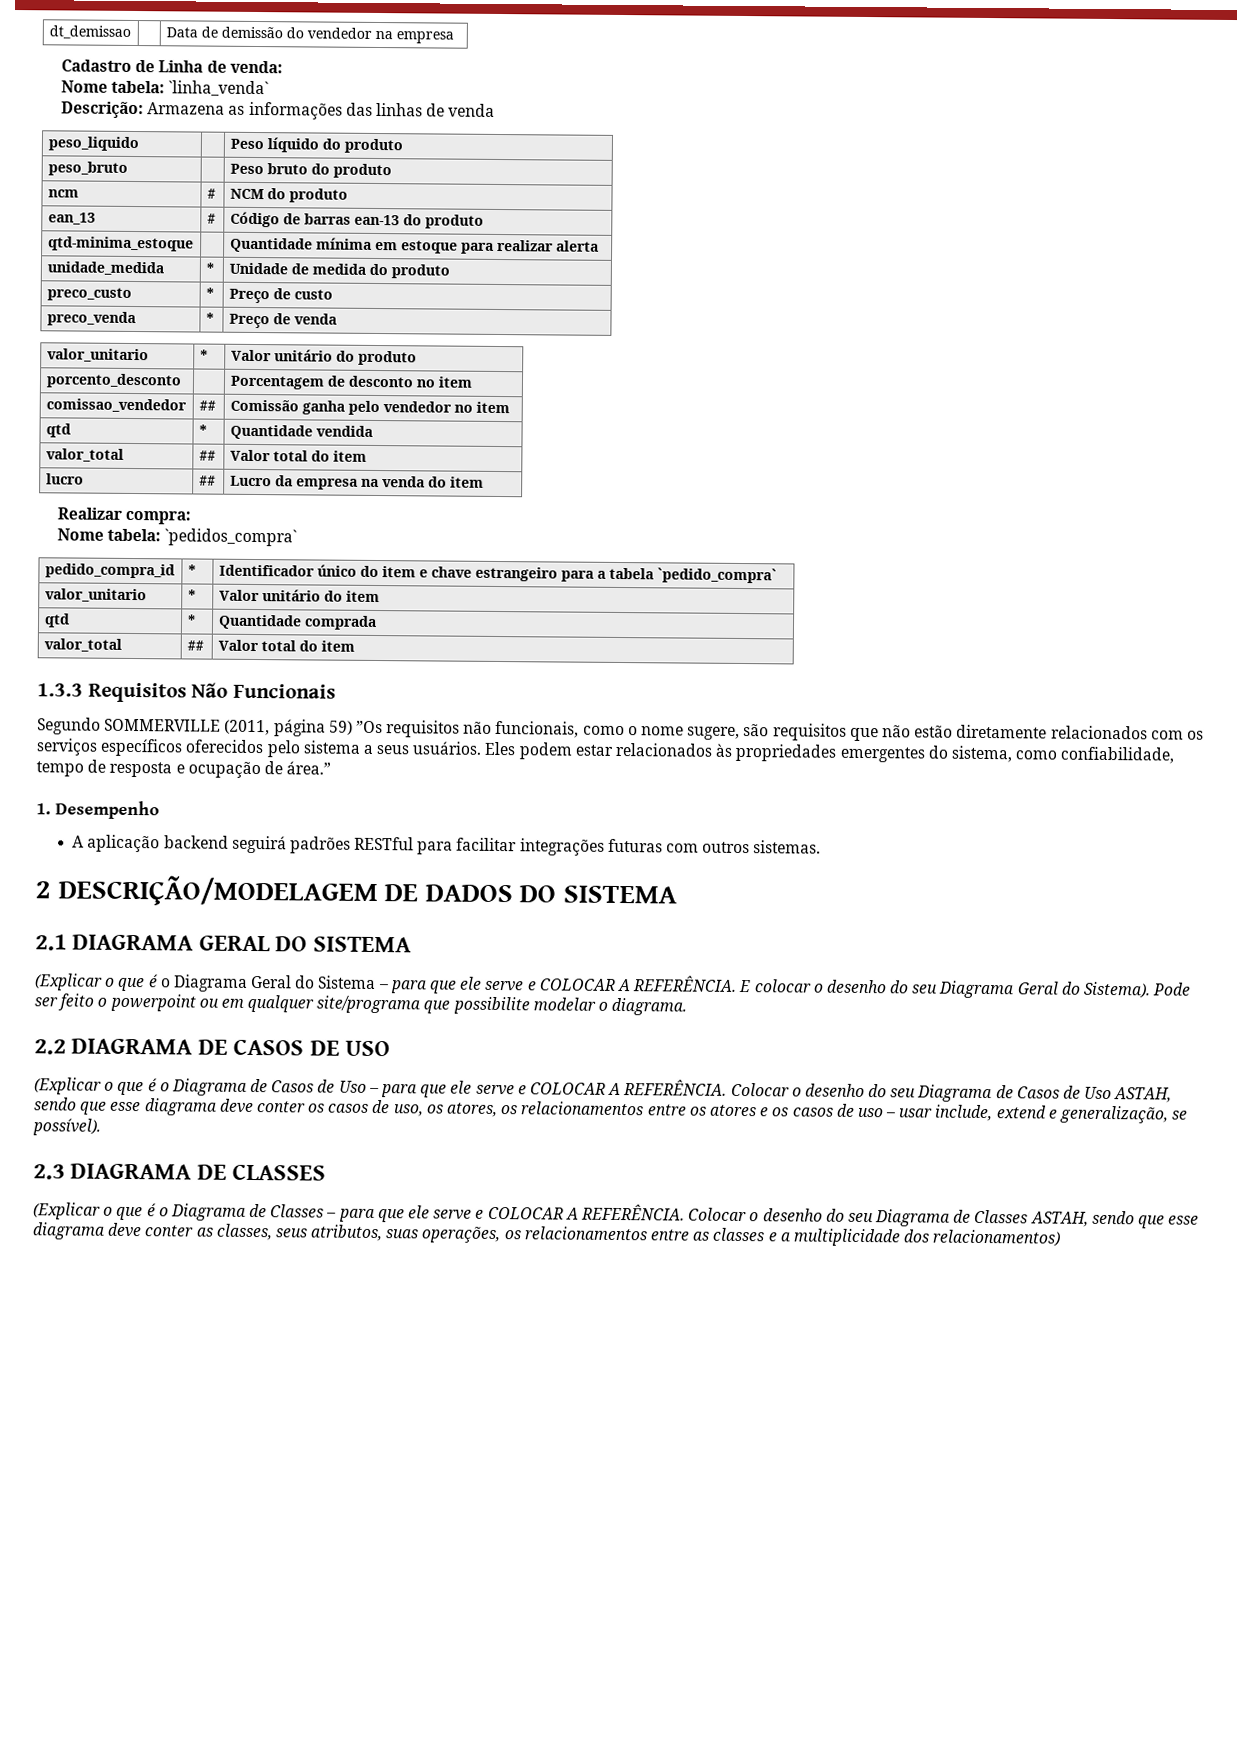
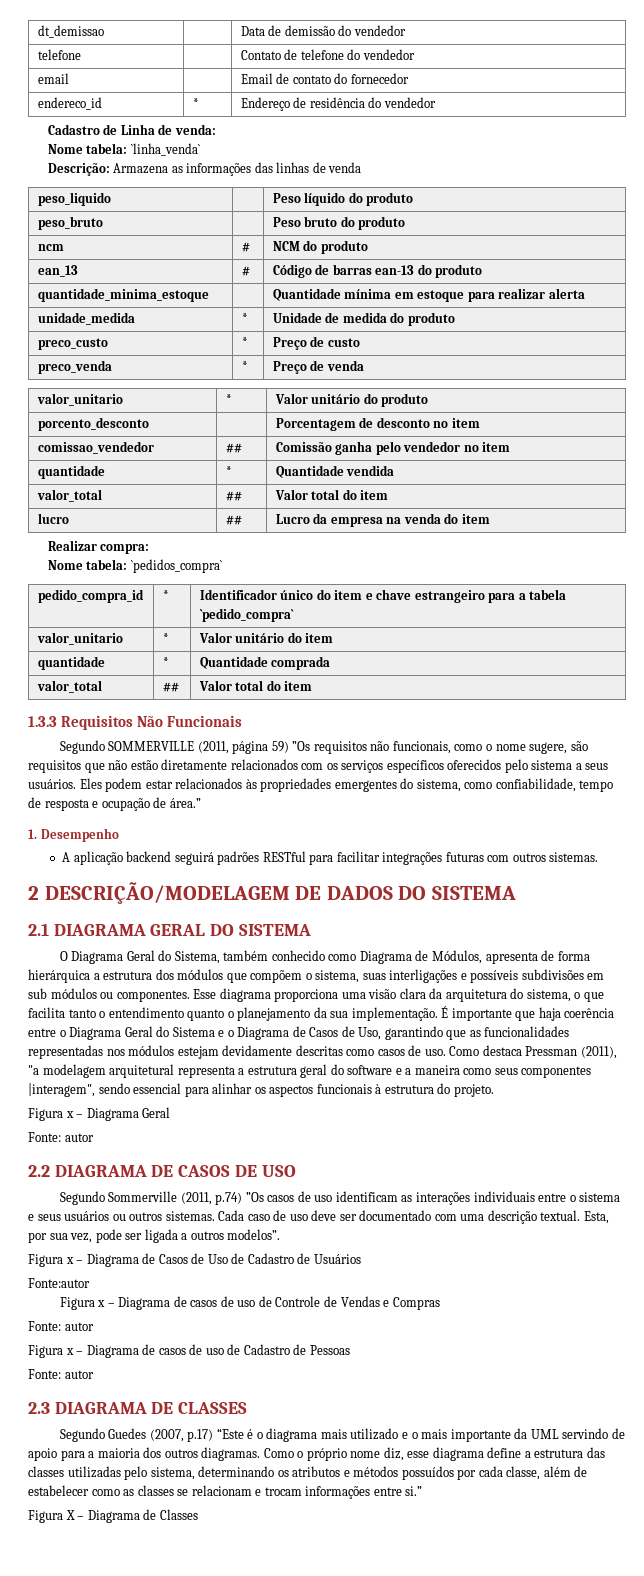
[374,30,454,44] na empresa -> [37,49,81,60] [240,49,415,60] [37,73,69,84] [240,73,409,84] [37,97,102,110] [192,98,199,108] [240,97,436,111] // telefone | | Contato de telefone do vendedor // email | | Email de contato do fornecedor // endereco_id | * | Endereço de residência do vendedor
[47,236,194,252] qtd-minima_estoque -> [37,288,209,302] quantidade_minima_estoque
[45,423,71,438] qtd -> [37,465,105,479] quantidade
[43,613,70,628] qtd -> [37,656,105,670] quantidade
[34,973,158,992] (Explicar o que é -> [59,950,590,964] [28,969,605,983] [28,988,604,1002] [28,1006,615,1021] [28,1028,56,1037] O Diagrama Geral do Sistema, também conhecido como Diagrama de Módulos, apresenta de forma hierárquica a estrutura dos módulos que compõem o sistema, suas interligações e possíveis subdivisões em sub módulos ou componentes. Esse diagrama proporciona uma visão clara da arquitetura do sistema, o que facilita tanto o entendimento quanto o planejamento da sua implementação. É importante que haja coerência entre
[378,975,1192,999] [34,993,688,1016] – para que ele serve e COLOCAR A REFERÊNCIA. E colocar o desenho do seu Diagrama Geral do Sistema). Pode ser feito o powerpoint ou em qualquer site/programa que possibilite modelar o diagrama. -> [218,1026,570,1040] [28,1045,617,1059] [28,1064,592,1078] [28,1083,494,1097] [28,1107,171,1121] [28,1132,94,1142] e o Diagrama de Casos de Uso, garantindo que as funcionalidades representadas nos módulos estejam devidamente descritas como casos de uso. Como destaca Pressman (2011), "a modelagem arquitetural representa a estrutura geral do software e a maneira como seus componentes |interagem", sendo essencial para alinhar os aspectos funcionais à estrutura do projeto. // Figura x – Diagrama Geral // Fonte: autor
[34,1077,1173,1103] [34,1097,1189,1124] [32,1118,101,1136] [33,1163,327,1181] [33,1202,1200,1229] [32,1222,1062,1247] (Explicar o que é o Diagrama de Casos de Uso – para que ele serve e COLOCAR A REFERÊNCIA. Colocar o desenho do seu Diagrama de Casos de Uso ASTAH, sendo que esse diagrama deve conter os casos de uso, os atores, os relacionamentos entre os atores e os casos de uso – usar include, extend e generalização, se possível). // 2.3 DIAGRAMA DE CLASSES // (Explicar o que é o Diagrama de Classes – para que ele serve e COLOCAR A REFERÊNCIA. Colocar o desenho do seu Diagrama de Classes ASTAH, sendo que esse diagrama deve conter as classes, seus atributos, suas operações, os relacionamentos entre as classes e a multiplicidade dos relacionamentos) -> [59,1191,621,1205] [28,1210,609,1224] [28,1229,281,1243] [28,1253,361,1267] [28,1278,90,1288] [59,1296,440,1310] [28,1321,94,1331] [28,1344,350,1358] [28,1369,94,1379] [28,1402,248,1414] [59,1428,625,1442] [28,1447,605,1461] [28,1466,588,1480] [28,1485,423,1499] [28,1509,198,1523] Segundo Sommerville (2011, p.74) ”Os casos de uso identificam as interações individuais entre o sistema e seus usuários ou outros sistemas. Cada caso de uso deve ser documentado com uma descrição textual. Esta, por sua vez, pode ser ligada a outros modelos”. // Figura x – Diagrama de Casos de Uso de Cadastro de Usuários // Fonte:autor // Figura x – Diagrama de casos de uso de Controle de Vendas e Compras // Fonte: autor // Figura x – Diagrama de casos de uso de Cadastro de Pessoas // Fonte: autor // 2.3 DIAGRAMA DE CLASSES // Segundo Guedes (2007, p.17) “Este é o diagrama mais utilizado e o mais importante da UML servindo de apoio para a maioria dos outros diagramas. Como o próprio nome diz, esse diagrama define a estrutura das classes utilizadas pelo sistema, determinando os atributos e métodos possuídos por cada classe, além de estabelecer como as classes se relacionam e trocam informações entre si.” // Figura X – Diagrama de Classes

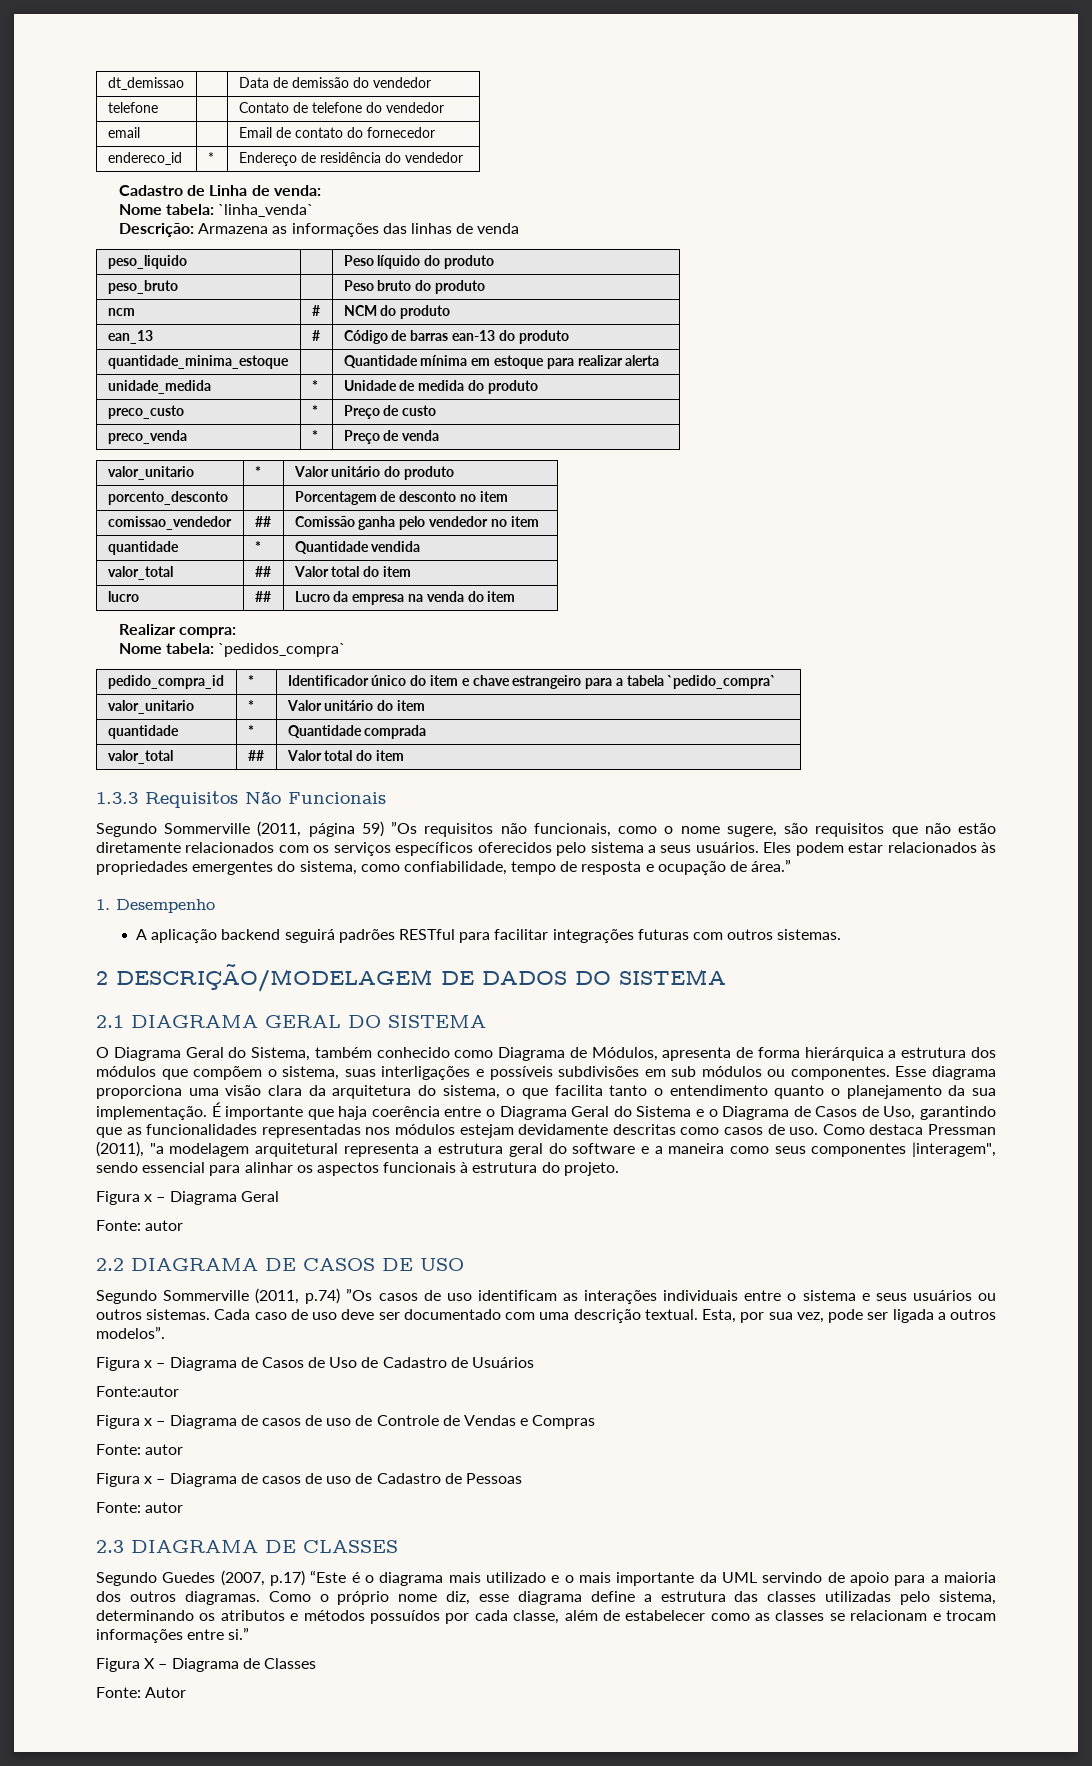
[108,741,195,751] SOMMERVILLE -> [164,823,251,834] Sommerville
(198, 1514) none -> [96,1687,187,1698] // Fonte: Autor

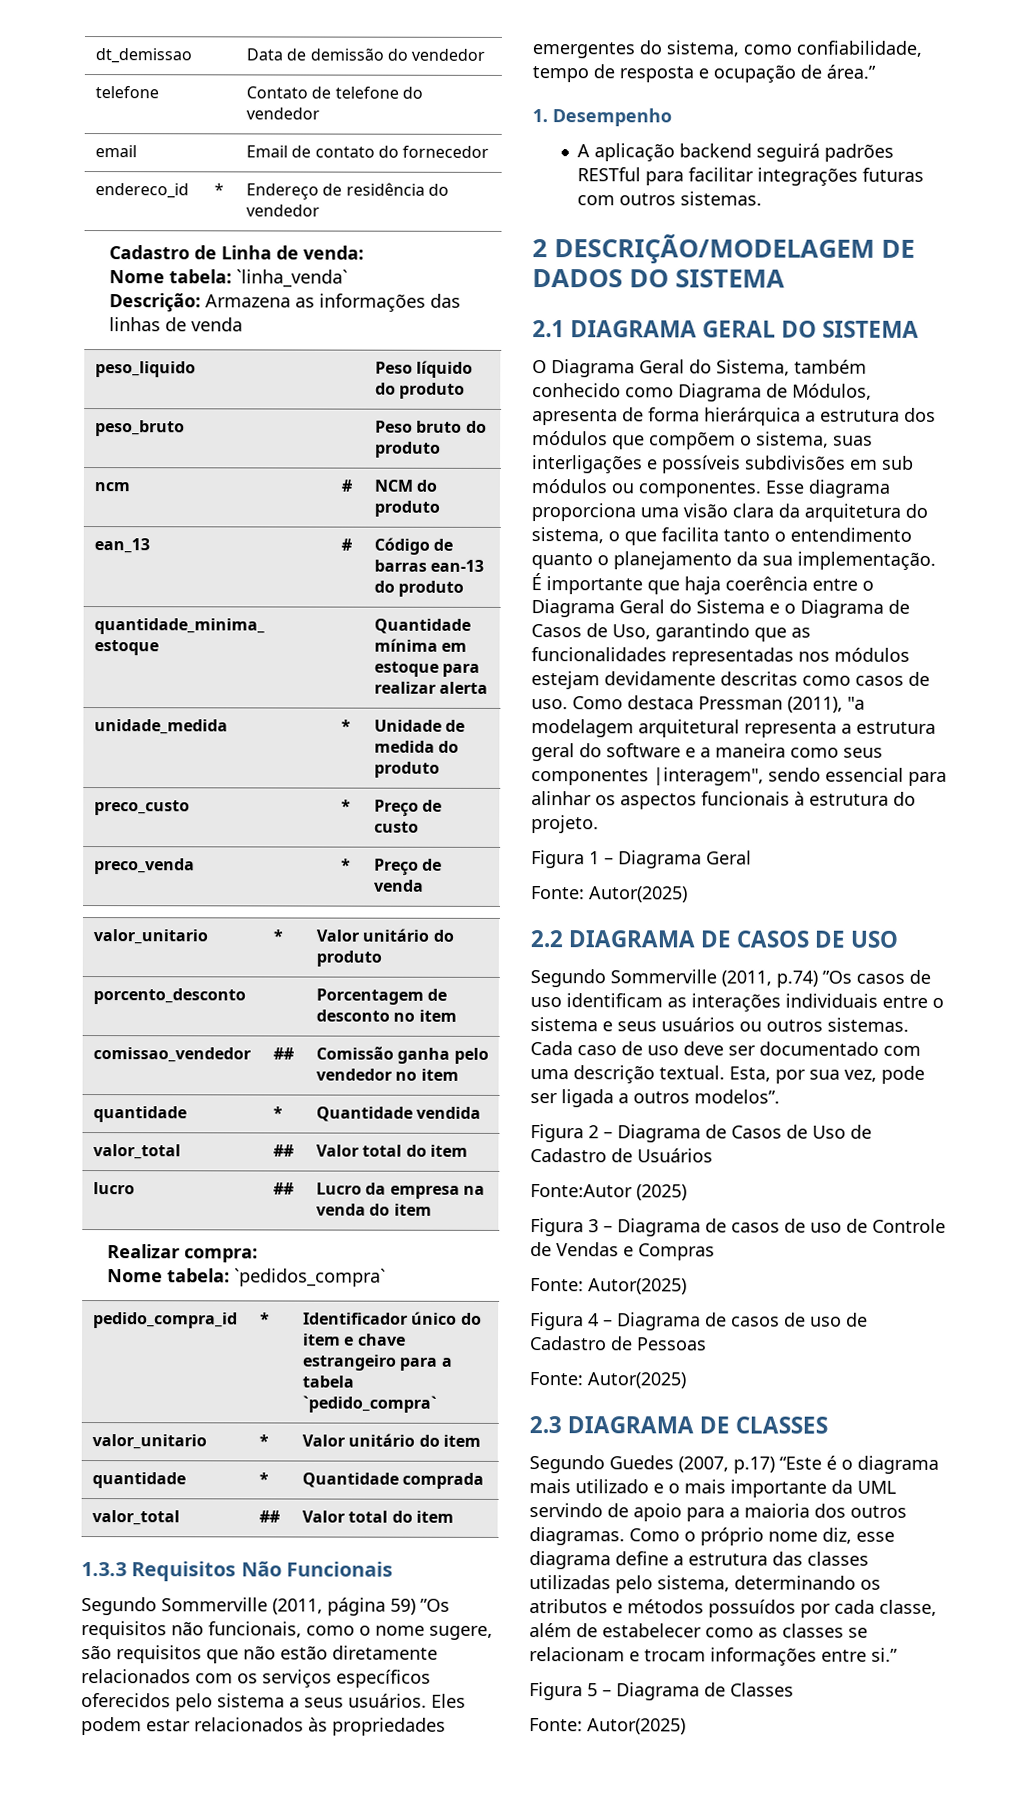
[144,1194,153,1202] x -> [589,851,600,865] 1
[145,1220,184,1231] autor -> [589,886,688,903] Autor(2025)
[144,1360,153,1368] x -> [588,1125,599,1139] 2
[96,1386,179,1397] [96,1415,153,1429] Fonte:autor // Figura x -> [530,1184,687,1201] [530,1218,599,1237] Fonte:Autor (2025) // Figura 3
[145,1444,184,1455] [96,1473,153,1487] autor // Figura x -> [588,1278,687,1295] [530,1312,599,1331] Autor(2025) // Figura 4
[145,1502,184,1513] autor -> [587,1372,686,1389] Autor(2025)
[144,1658,156,1669] X -> [587,1683,598,1697] 5
[145,1687,187,1698] Autor -> [587,1718,686,1735] Autor(2025)

